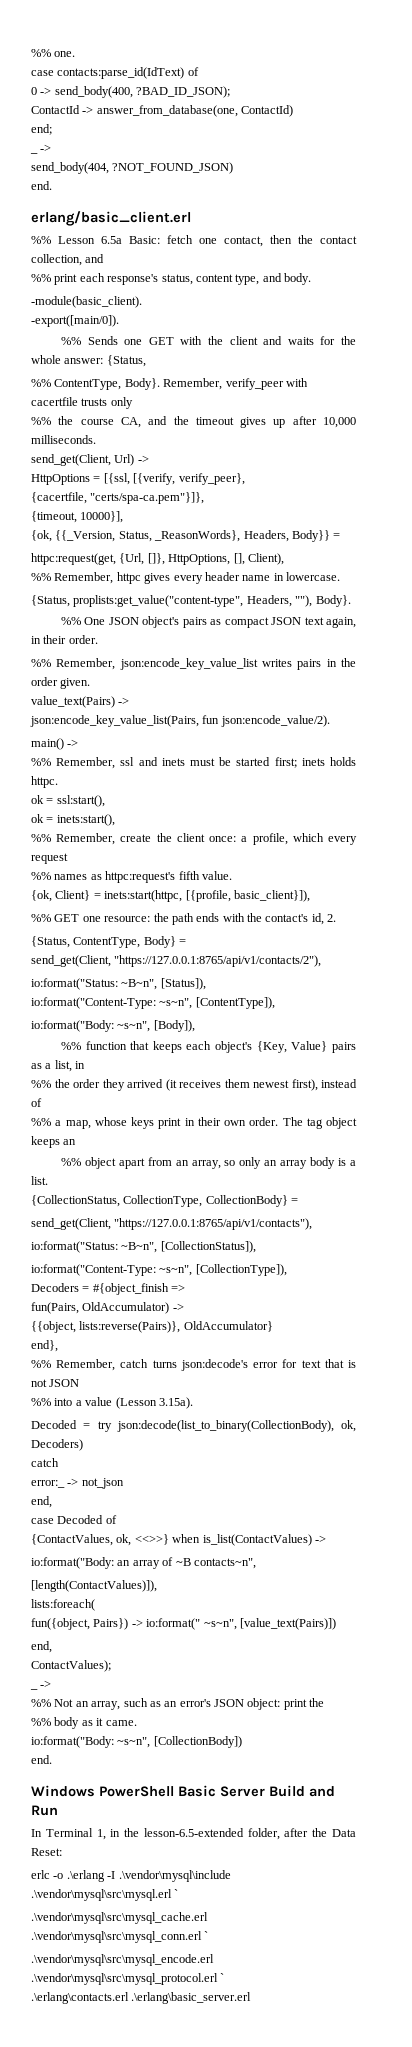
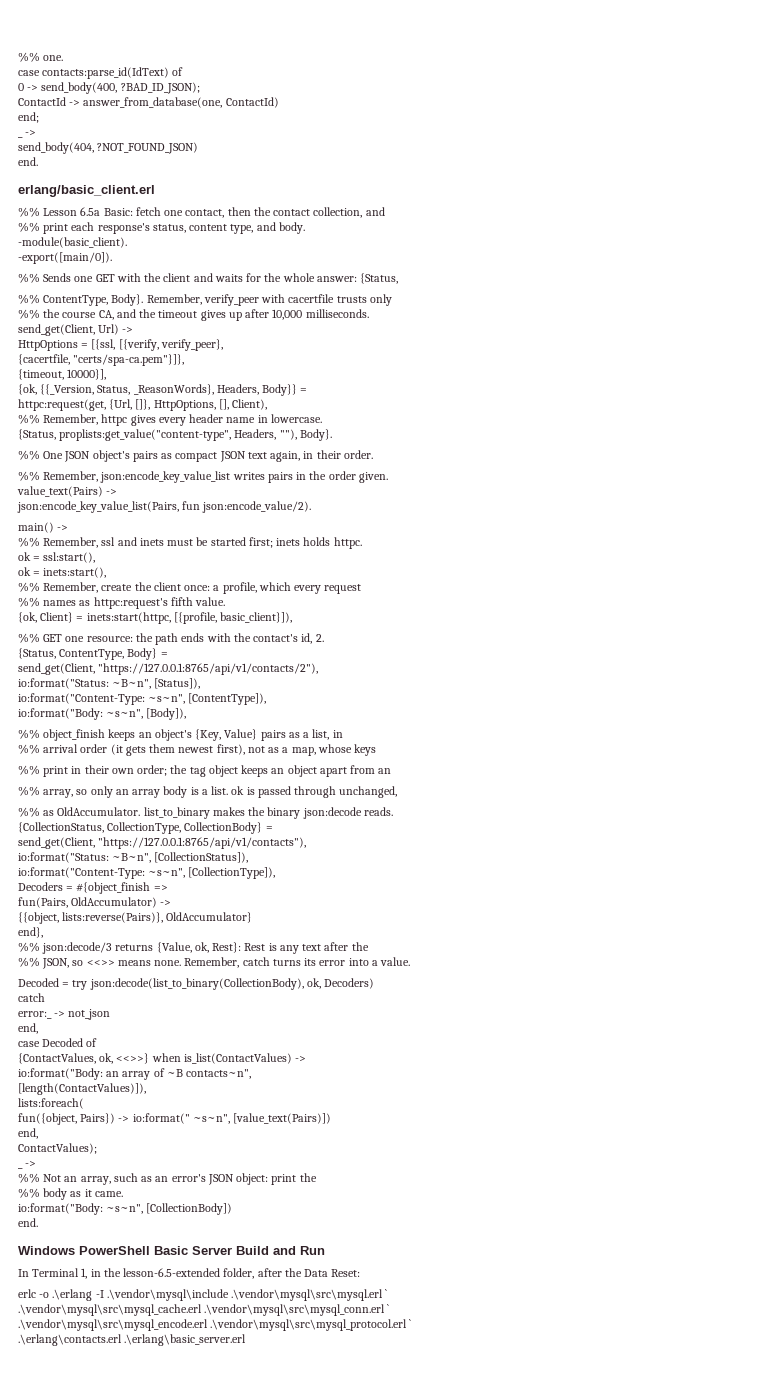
[85,1041,212,1053] function that keeps each -> [43,729,152,741] object_finish keeps an
[54,1079,357,1091] [31,1098,42,1107] [31,1118,51,1126] the order they arrived (it receives them newest first), instead of // %% -> [43,744,280,756] arrival order (it gets them newest first), not as
(154, 1123) none -> [18,765,40,775] // %%
[249,1117,303,1126] order. The -> [137,765,188,776] order; the
[60,1158,81,1166] // %% -> (285, 771) none
(189, 1163) none -> [18,786,40,796] // %%
(48, 1180) none -> [231,786,398,798] [18,807,393,819] ok is passed through unchanged, // %% as OldAccumulator. list_to_binary makes the binary json:decode reads.
[56,1359,357,1371] [31,1379,80,1387] [31,1397,193,1409] Remember, catch turns json:decode's error for text that is not JSON // %% into a value (Lesson 3.15a). -> [42,942,369,954] [18,957,411,969] json:decode/3 returns {Value, ok, Rest}: Rest is any text after the // %% JSON, so <<>> means none. Remember, catch turns its error into a value.

